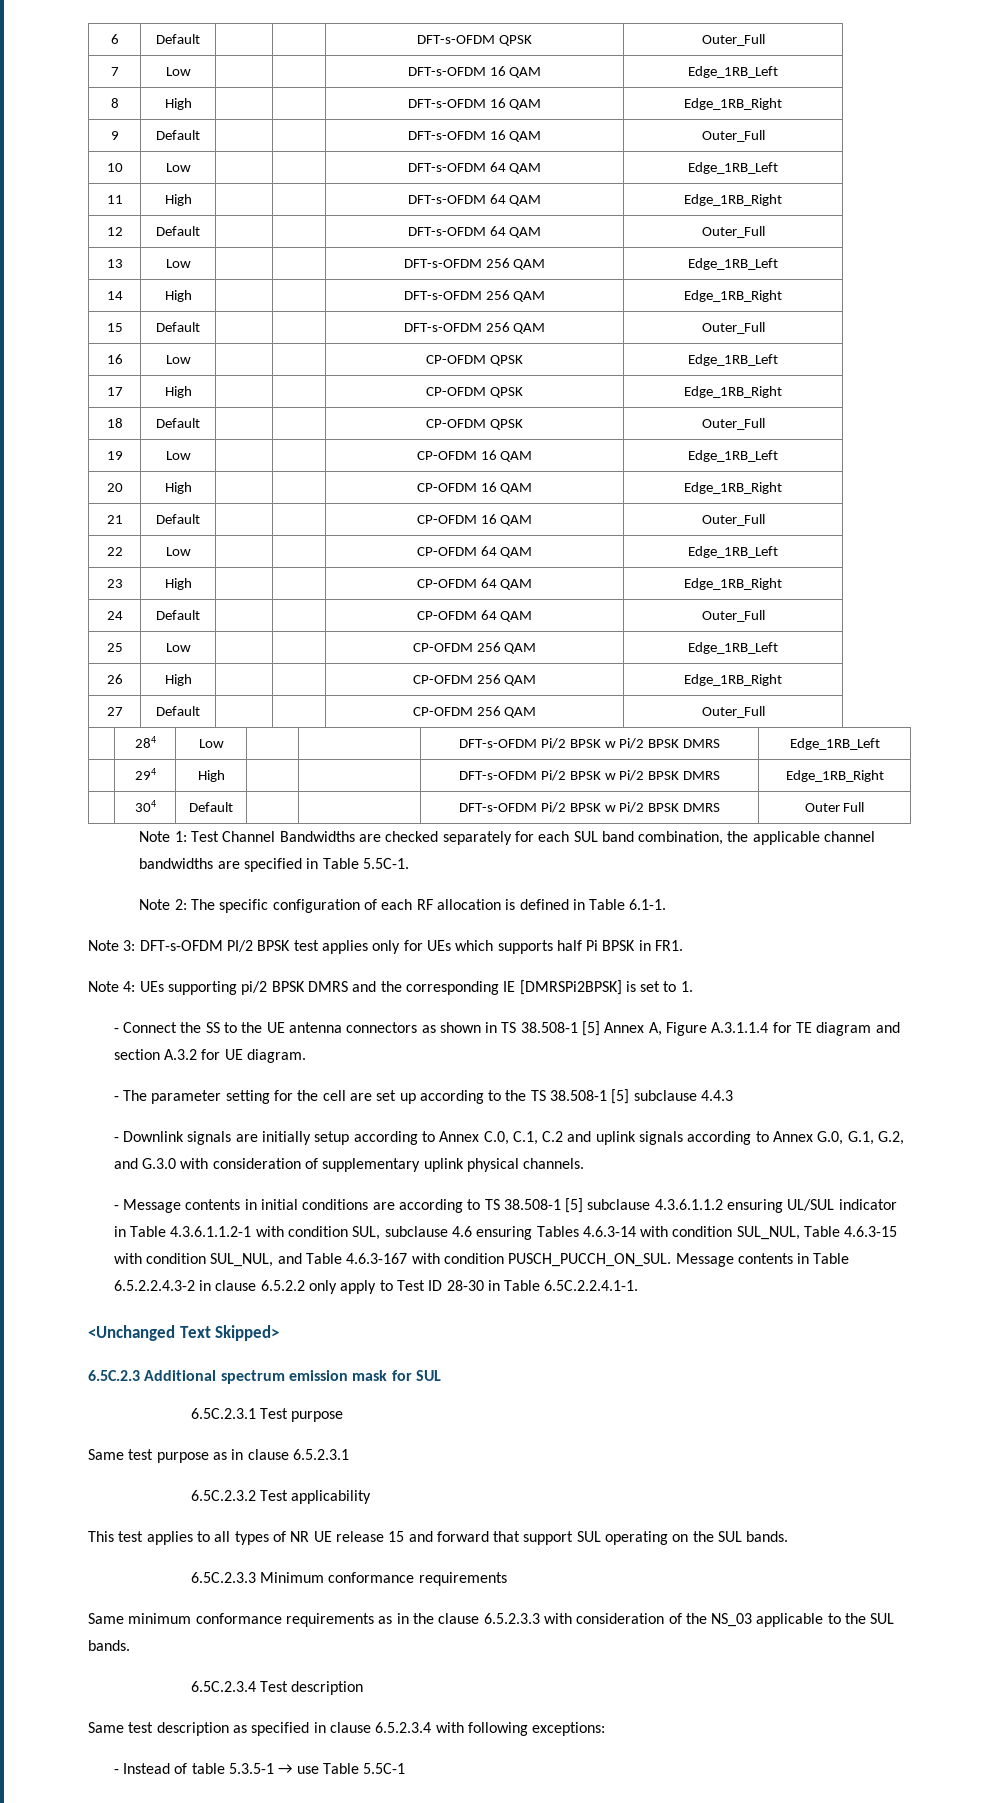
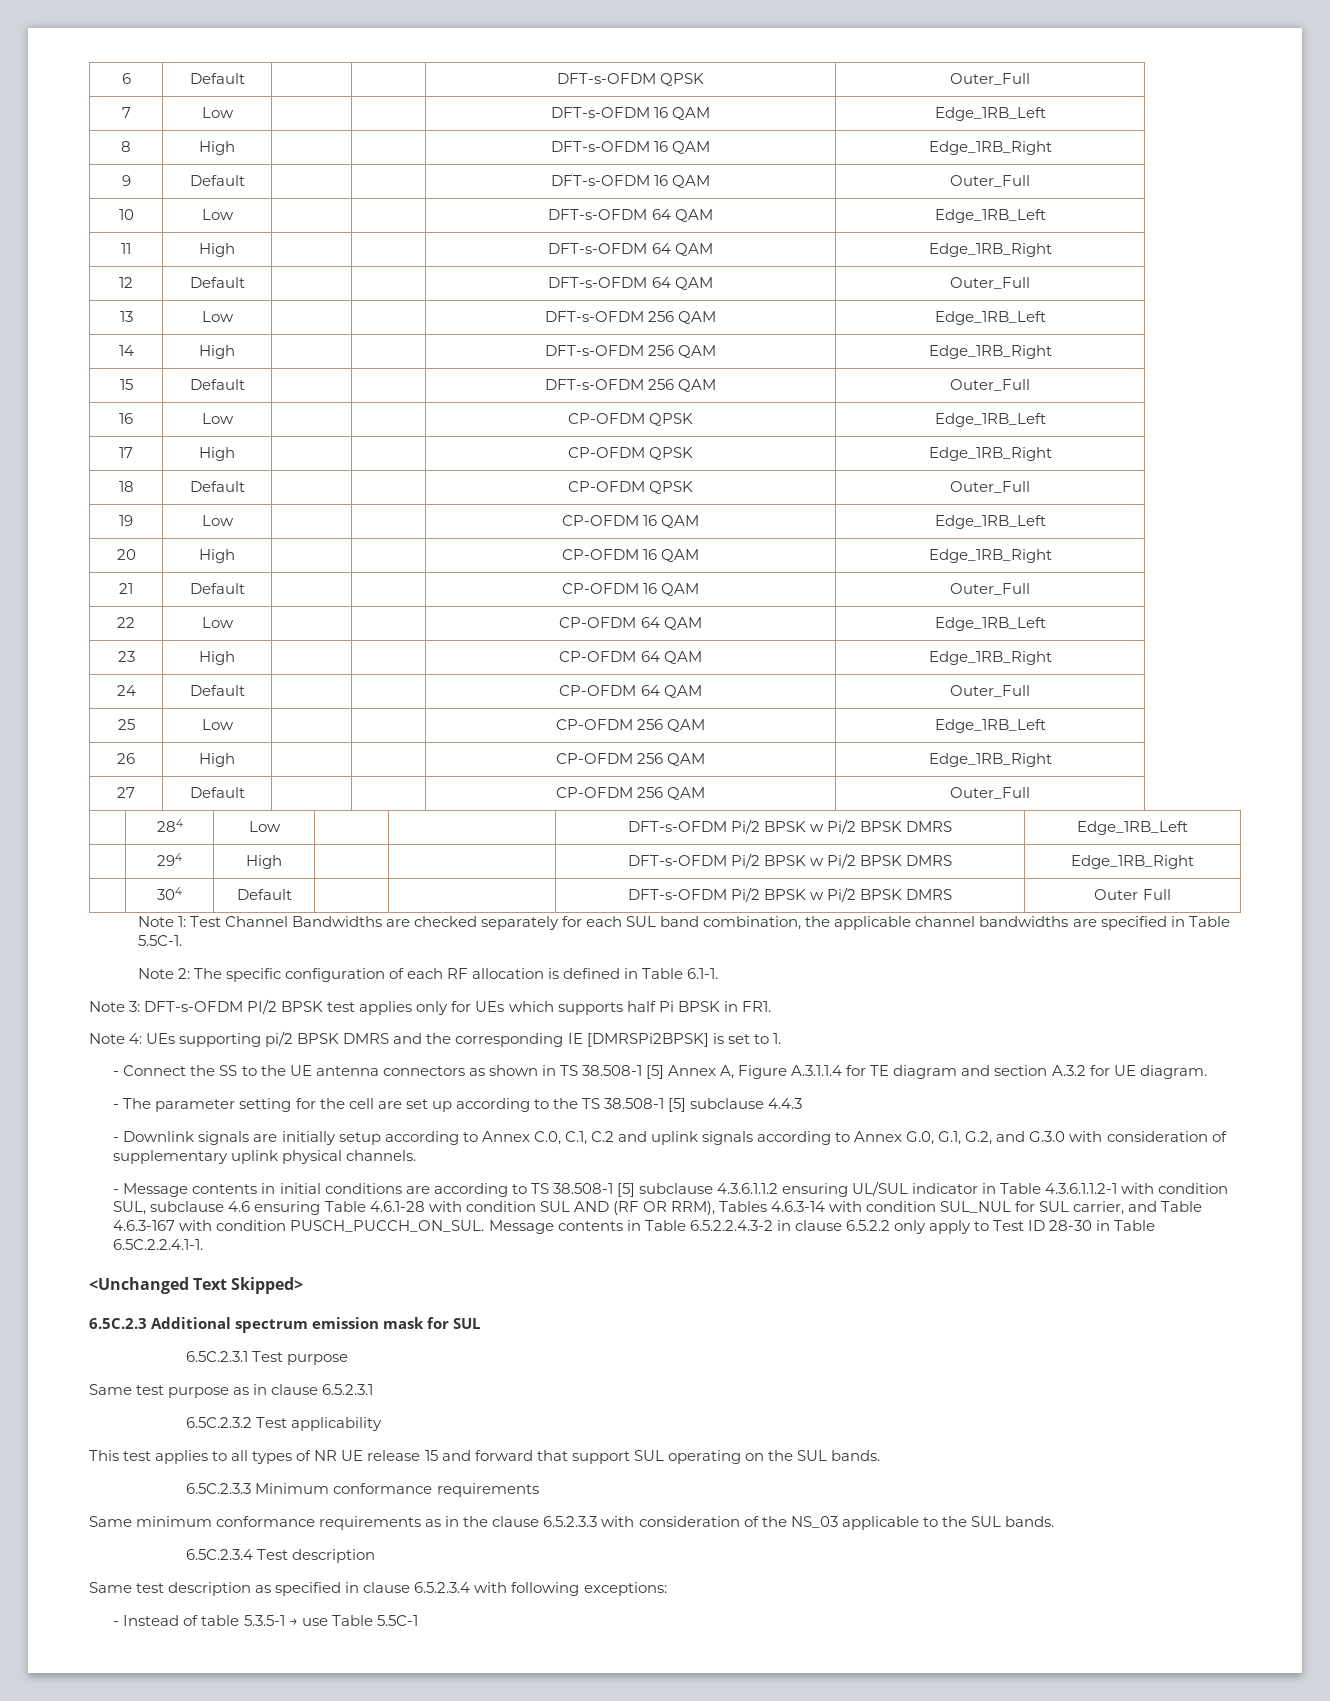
[536,1226,898,1240] [113,1253,274,1267] Tables 4.6.3-14 with condition SUL_NUL, Table 4.6.3-15 with condition SUL_NUL, -> [324,1201,1125,1215] Table 4.6.1-28 with condition SUL AND (RF OR RRM), Tables 4.6.3-14 with condition SUL_NUL for SUL carrier,

